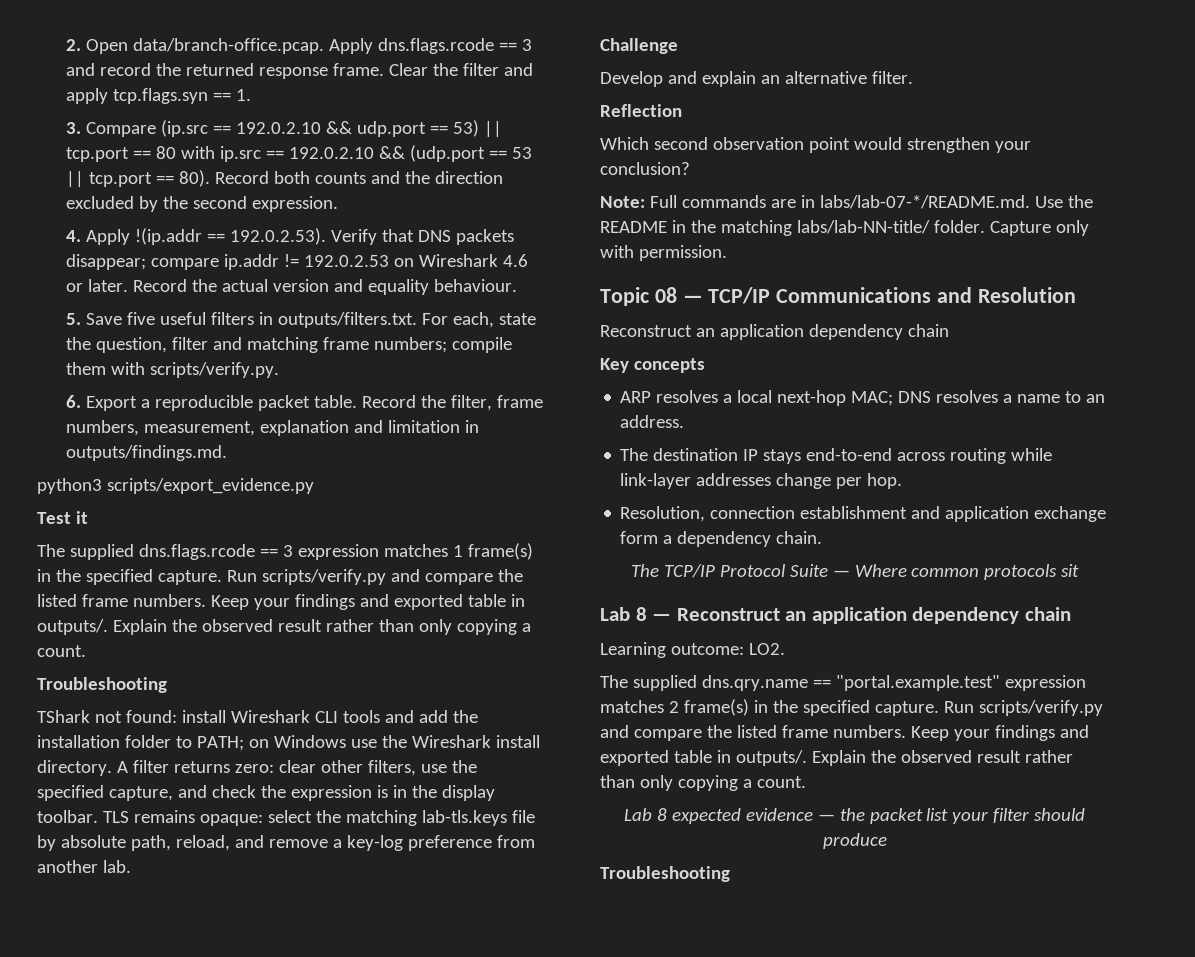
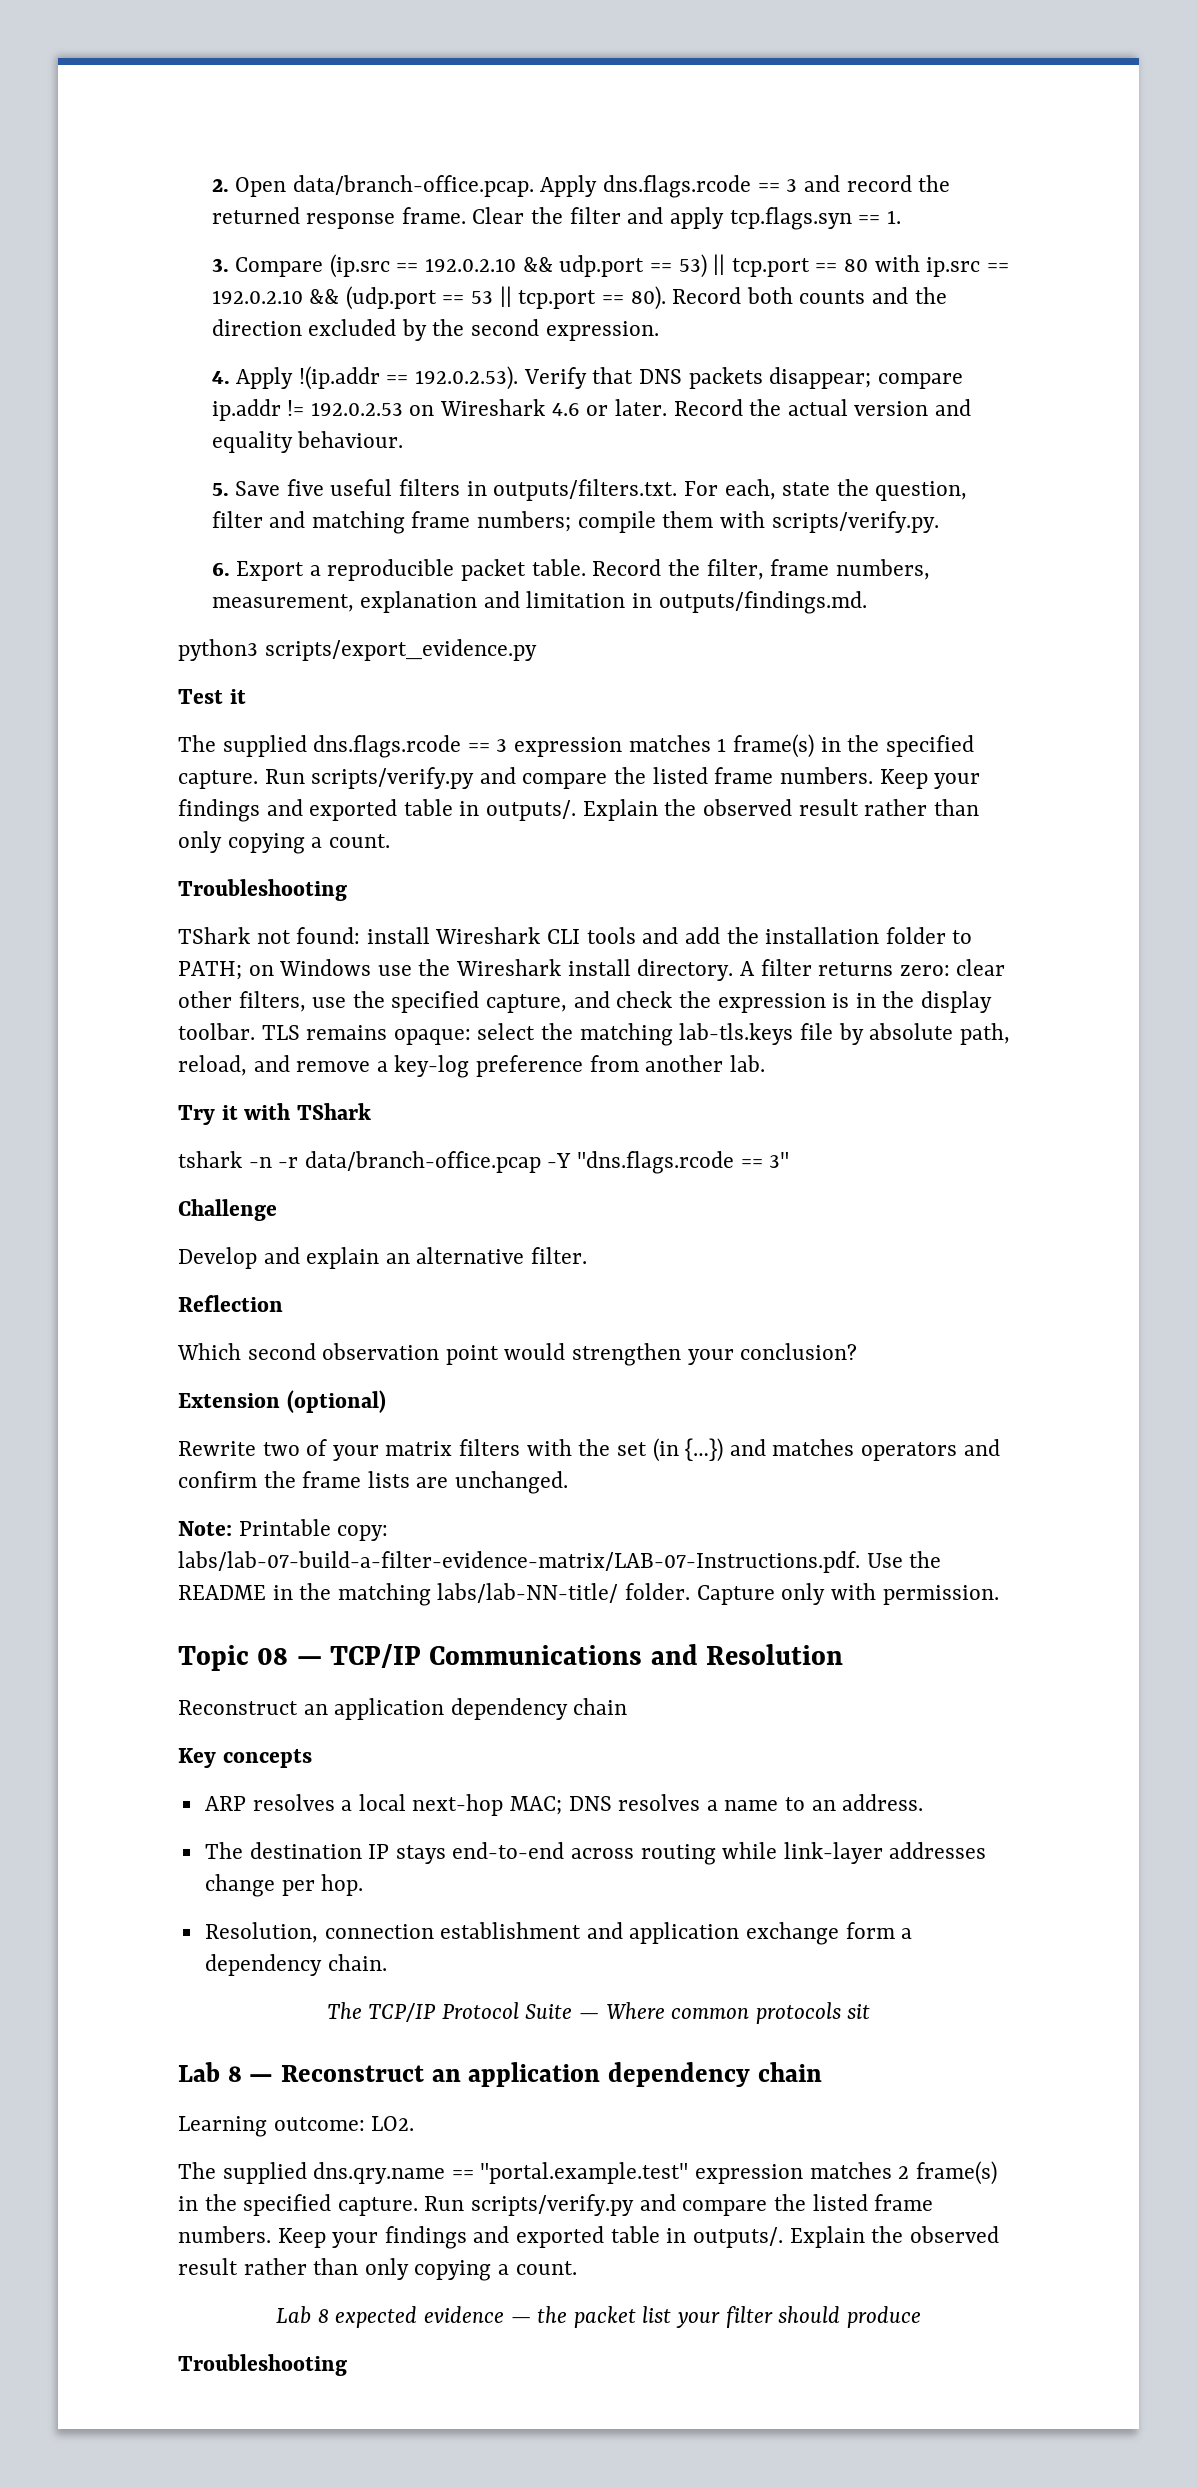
(131, 866) none -> [178,1103,371,1125] [178,1151,790,1174] // Try it with TShark // tshark -n -r data/branch-office.pcap -Y "dns.flags.rcode == 3"
[600,195,1030,209] Note: Full commands are in labs/lab-07-*/README.md. -> [178,1390,386,1413] [178,1438,1000,1462] [178,1471,569,1494] [178,1519,389,1541] [178,1551,860,1573] Extension (optional) // Rewrite two of your matrix filters with the set (in {…}) and matches operators and confirm the frame lists are unchanged. // Note: Printable copy: labs/lab-07-build-a-filter-evidence-matrix/LAB-07-Instructions.pdf.

